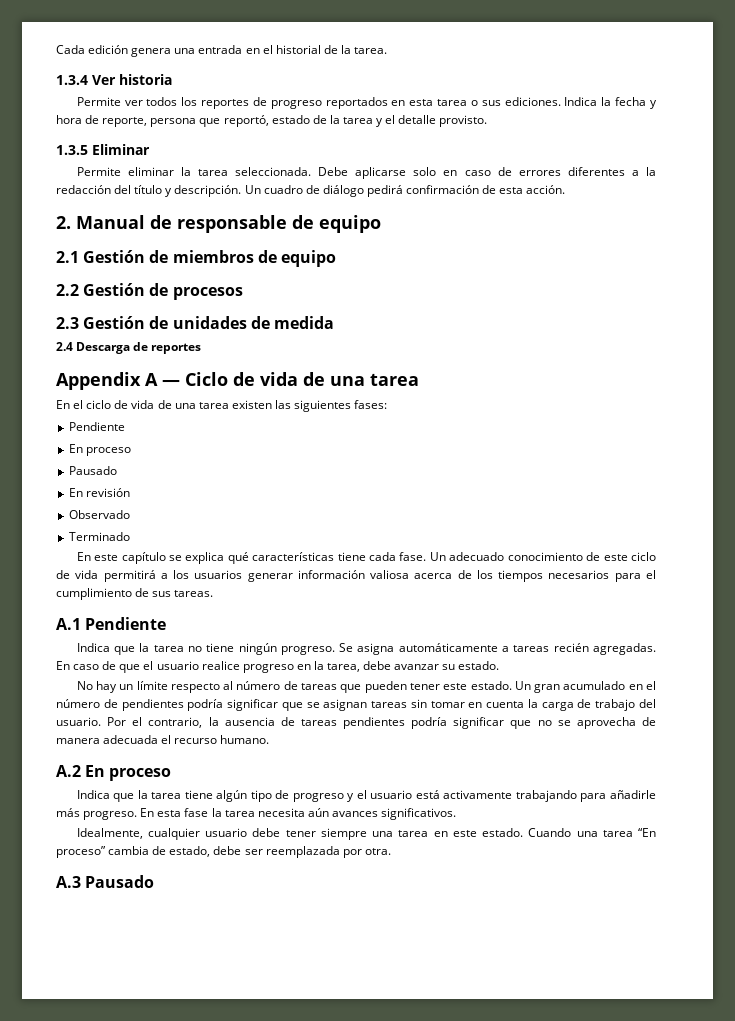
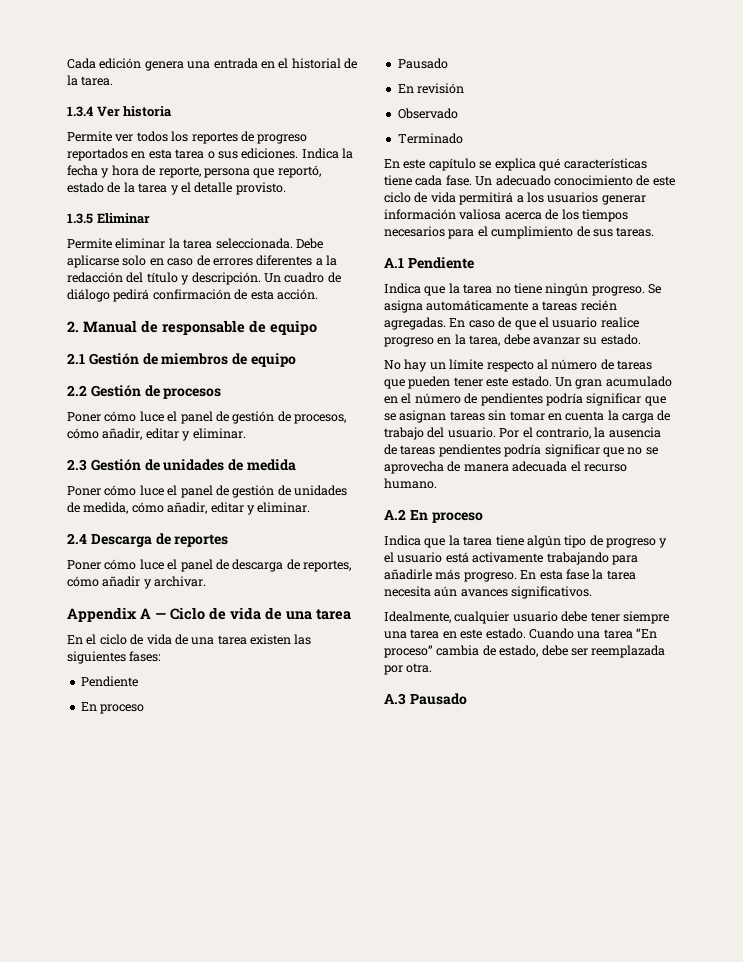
(243, 293) none -> [67,411,346,424] [67,428,246,441] // Poner cómo luce el panel de gestión de procesos, cómo añadir, editar y eliminar.
[56,342,202,354] 2.4 Descarga de reportes -> [67,485,347,498] [67,502,311,515] [67,533,229,547] [67,559,351,572] [67,576,207,589] Poner cómo luce el panel de gestión de unidades de medida, cómo añadir, editar y eliminar. // 2.4 Descarga de reportes // Poner cómo luce el panel de descarga de reportes, cómo añadir y archivar.

